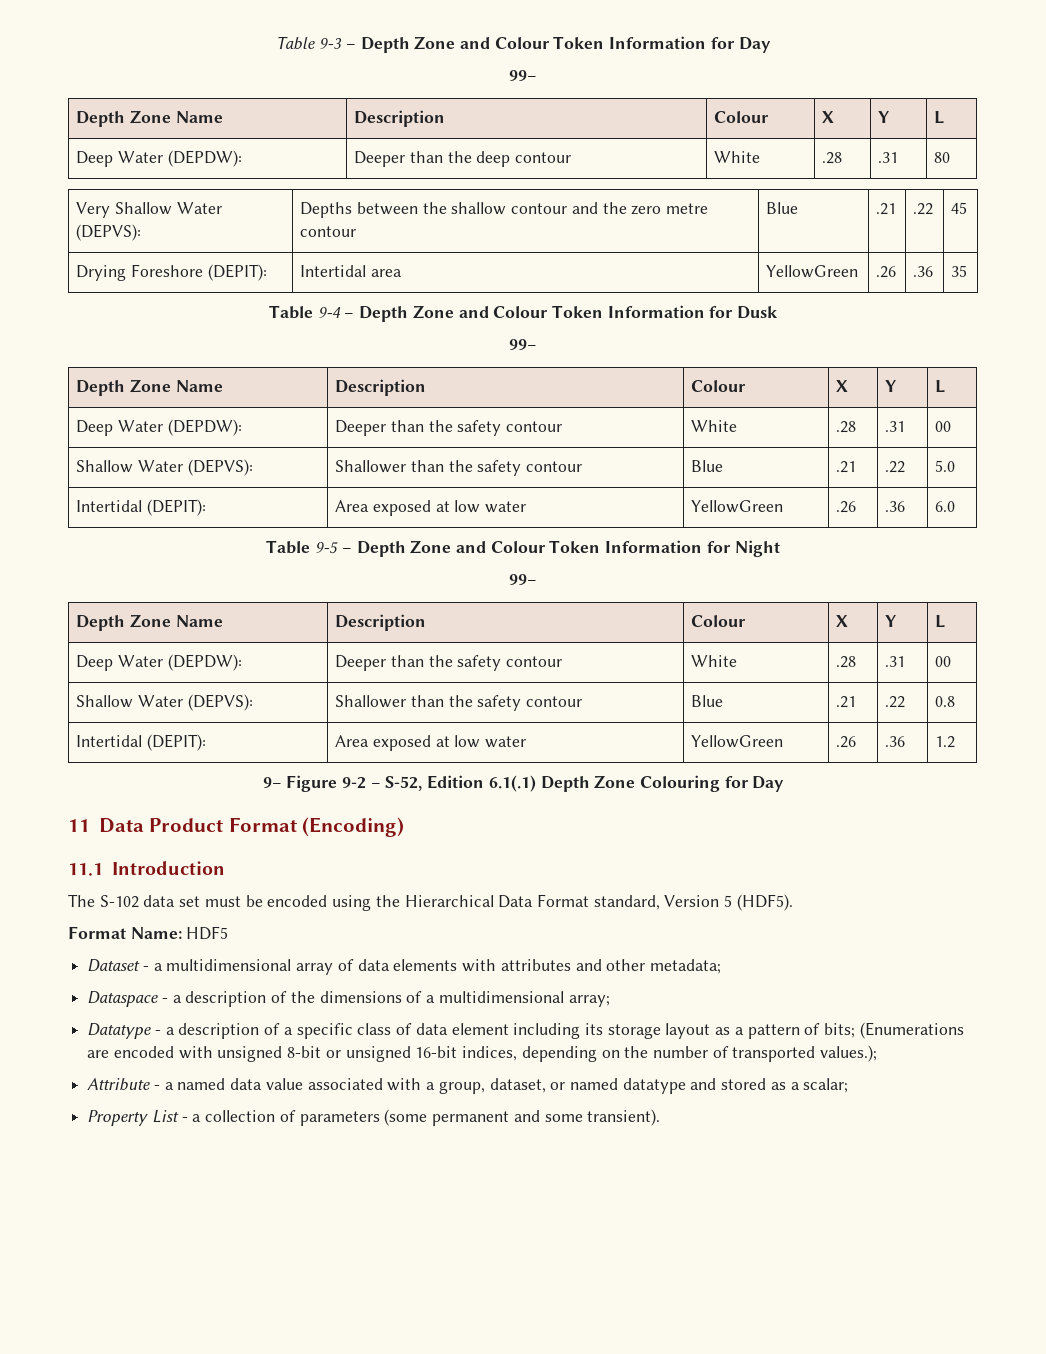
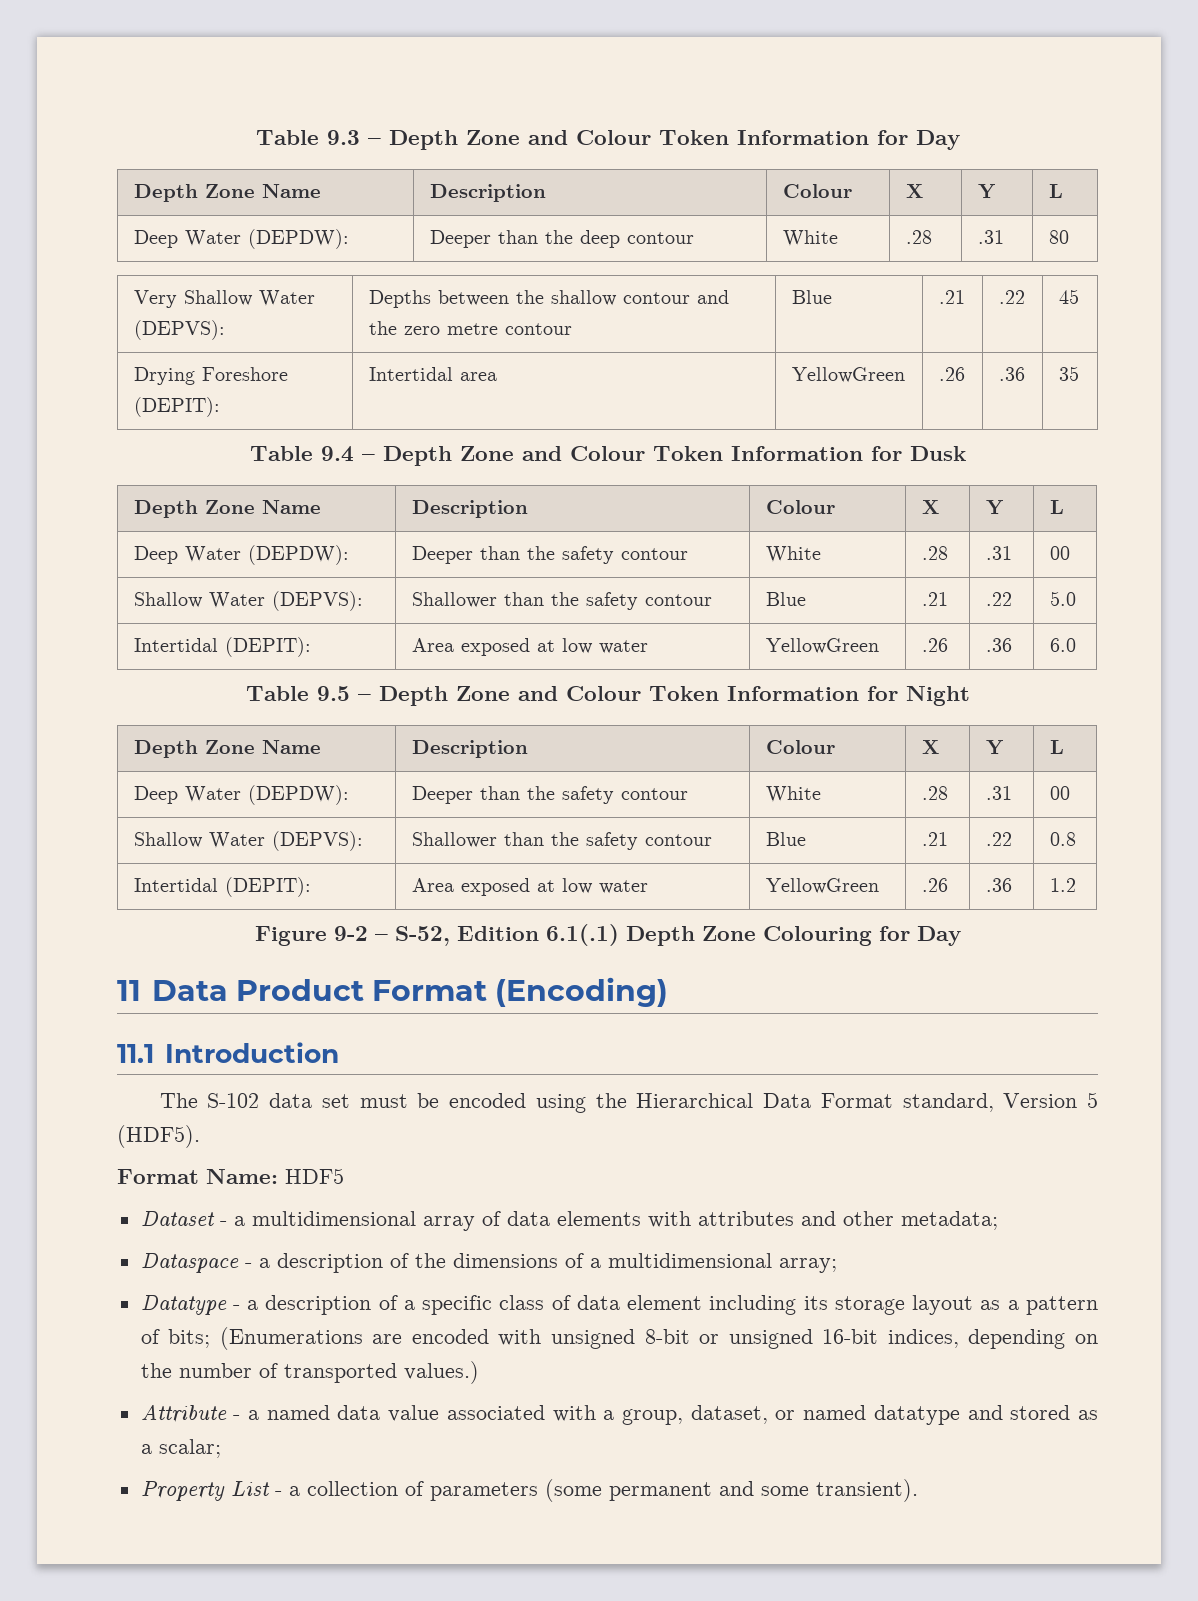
[276,36,343,50] Table 9-3 -> [255,130,360,145] Table 9.3
[509,70,537,81] // 99– -> (960, 140) none
[317,307,341,318] 9-4 -> [320,446,354,462] 9.4
[509,339,537,350] // 99– -> (966, 453) none
[315,542,339,554] 9-5 -> [316,686,350,701] 9.5
[509,574,537,585] // 99– -> (970, 696) none
[262,777,282,788] 9– -> (1076, 885) none
[820,1045,878,1062] values.); -> [403,1361,479,1384] values.)

